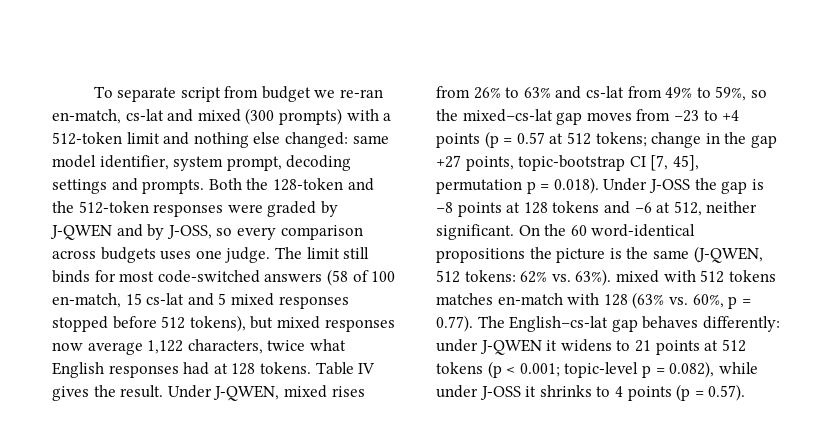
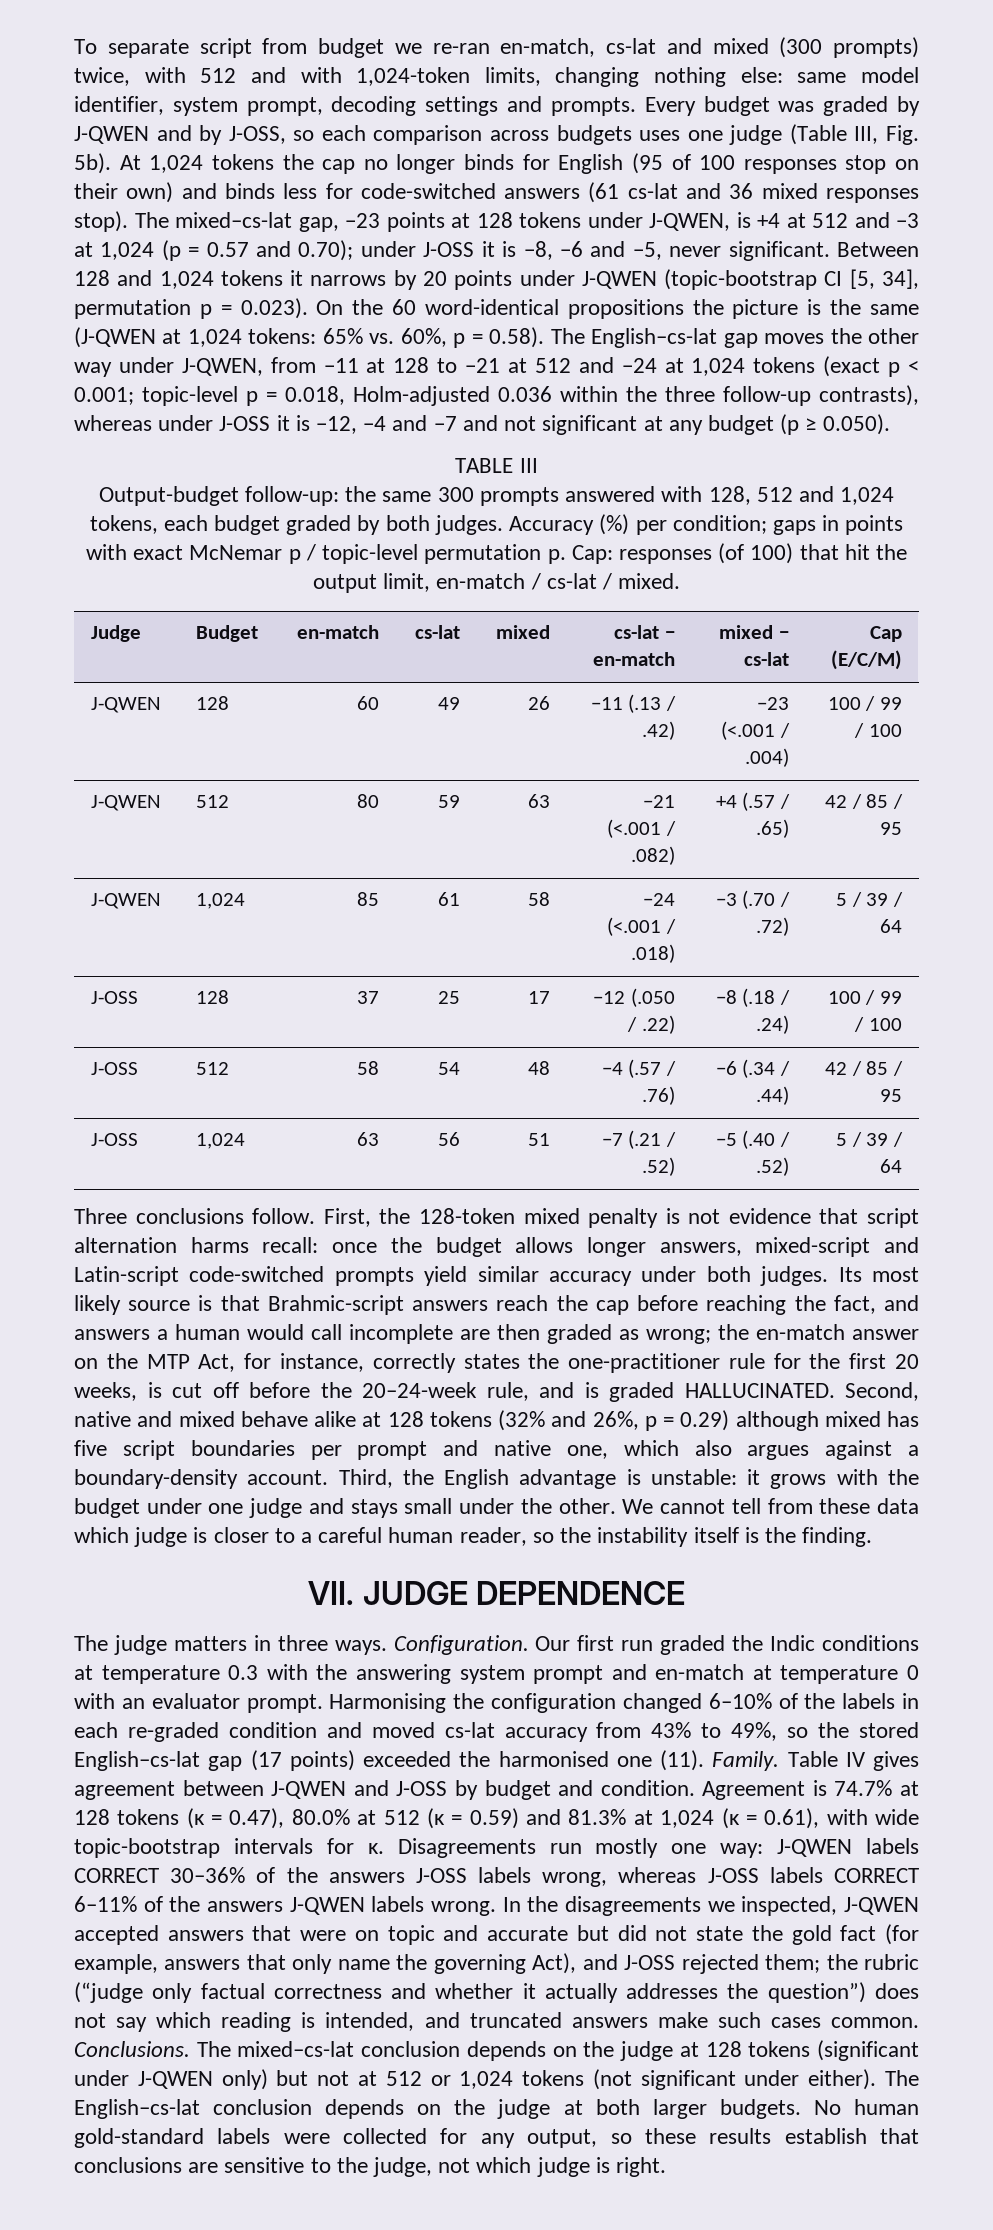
[346,109,392,121] [52,132,348,148] with a 512-token limit and nothing else changed: -> [74,67,783,87] twice, with 512 and with 1,024-token limits, changing nothing else:
[208,178,374,191] [52,201,263,217] Both the 128-token and the 512-token responses were -> [644,96,815,116] Every budget was
[236,227,276,240] every -> [321,125,366,141] each
[225,247,370,263] [52,269,396,286] [52,293,349,309] [52,315,395,332] [52,339,346,355] [52,362,376,378] [52,385,365,401] [436,86,767,101] [436,109,740,125] [436,131,777,148] [436,155,699,171] [436,177,764,194] [436,201,758,217] [436,224,514,240] judge. The limit still binds for most code-switched answers (58 of 100 en-match, 15 cs-lat and 5 mixed responses stopped before 512 tokens), but mixed responses now average 1,122 characters, twice what English responses had at 128 tokens. Table IV gives the result. Under J-QWEN, mixed rises from 26% to 63% and cs-lat from 49% to 59%, so the mixed–cs-lat gap moves from −23 to +4 points (p = 0.57 at 512 tokens; change in the gap +27 points, topic-bootstrap CI [7, 45], permutation p = 0.018). Under J-OSS the gap is −8 points at 128 tokens and −6 at 512, neither significant. -> [729,124,919,145] [74,153,919,174] [74,182,919,203] [74,211,919,232] [74,240,919,261] [74,269,920,290] [74,298,308,319] judge (Table III, Fig. 5b). At 1,024 tokens the cap no longer binds for English (95 of 100 responses stop on their own) and binds less for code-switched answers (61 cs-lat and 36 mixed responses stop). The mixed–cs-lat gap, −23 points at 128 tokens under J-QWEN, is +4 at 512 and −3 at 1,024 (p = 0.57 and 0.70); under J-OSS it is −8, −6 and −5, never significant. Between 128 and 1,024 tokens it narrows by 20 points under J-QWEN (topic-bootstrap CI [5, 34], permutation p = 0.023).
[693,246,763,263] [436,269,776,286] [436,292,665,309] (J-QWEN, 512 tokens: 62% vs. 63%). mixed with 512 tokens matches en-match with 128 (63% -> [74,327,363,348] (J-QWEN at 1,024 tokens: 65%
[436,315,473,332] 0.77). -> [489,327,545,348] 0.58).
[642,316,780,332] [436,339,746,355] [436,361,502,378] behaves differently: under J-QWEN it widens to 21 points at 512 tokens (p -> [764,328,919,344] [74,356,901,377] moves the other way under J-QWEN, from −11 at 128 to −21 at 512 and −24 at 1,024 tokens (exact p
[669,361,758,378] [436,384,746,401] 0.082), while under J-OSS it shrinks to 4 points (p = 0.57). -> [285,385,919,406] [74,414,890,435] [455,458,538,473] [98,486,895,506] [89,514,904,535] [86,543,907,564] [312,573,681,593] [91,625,142,642] [196,625,259,642] [296,625,379,639] [414,625,460,639] [495,625,550,639] [614,625,675,639] [592,652,675,666] [719,625,789,639] [743,652,789,666] [869,626,902,642] [830,650,902,670] [91,697,162,713] [196,696,230,710] [356,696,379,710] [437,697,460,710] [527,696,550,710] [590,694,676,713] [641,721,675,740] [756,697,789,710] [721,721,790,740] [744,748,789,767] [827,696,902,711] [854,723,902,738] [91,795,162,811] [196,795,230,808] [356,794,379,808] [437,795,460,808] [527,794,550,808] [642,795,675,808] [607,819,676,838] [630,846,675,865] [715,792,790,811] [755,819,789,838] [824,794,903,809] [879,822,902,835] [91,893,162,909] [196,893,246,909] [356,892,379,906] [437,892,460,906] [527,892,550,906] [642,893,675,906] [607,917,676,936] [630,944,675,963] [715,890,790,909] [755,917,789,936] [835,892,903,907] [879,919,902,933] [91,991,139,1004] [196,990,230,1004] [356,991,379,1004] [437,991,460,1004] [527,991,550,1004] [593,988,675,1007] [627,1015,675,1034] [715,988,790,1007] [755,1015,789,1034] [827,990,902,1005] [854,1017,902,1032] [91,1062,139,1075] [196,1062,230,1075] [356,1061,379,1075] [437,1062,460,1075] [527,1061,550,1075] [601,1059,676,1078] [641,1086,675,1105] [715,1059,790,1078] [755,1086,789,1105] [824,1061,903,1076] [879,1089,902,1102] [91,1133,139,1146] [196,1133,246,1149] [356,1132,379,1146] [437,1132,460,1146] [527,1133,550,1146] [601,1130,676,1149] [641,1157,675,1176] [715,1130,790,1149] [755,1157,789,1176] [835,1132,903,1147] [879,1159,902,1173] [74,1208,920,1228] [74,1237,920,1257] [74,1266,919,1286] [74,1295,920,1315] [74,1324,919,1344] [74,1353,920,1373] [74,1382,919,1402] [74,1410,919,1431] [74,1440,920,1460] [74,1469,919,1489] [74,1498,920,1518] [74,1527,873,1547] [307,1581,686,1605] [74,1635,919,1655] [74,1664,920,1684] [74,1693,920,1713] [74,1722,919,1742] [74,1750,919,1771] [74,1780,920,1800] [74,1808,919,1829] [74,1838,919,1858] [74,1867,919,1887] [74,1896,919,1916] [74,1924,920,1945] [74,1953,919,1974] [74,1982,919,2003] [74,2012,919,2032] [74,2040,920,2061] [74,2069,920,2090] [74,2099,919,2119] [74,2128,920,2148] [74,2157,667,2177] 0.018, Holm-adjusted 0.036 within the three follow-up contrasts), whereas under J-OSS it is −12, −4 and −7 and not significant at any budget (p ≥ 0.050). // TABLE III // Output-budget follow-up: the same 300 prompts answered with 128, 512 and 1,024 tokens, each budget graded by both judges. Accuracy (%) per condition; gaps in points with exact McNemar p / topic-level permutation p. Cap: responses (of 100) that hit the output limit, en-match / cs-lat / mixed. // Judge | Budget | en-match | cs-lat | mixed | cs-lat − en-match | mixed − cs-lat | Cap (E/C/M) // J-QWEN | 128 | 60 | 49 | 26 | −11 (.13 / .42) | −23 (<.001 / .004) | 100 / 99 / 100 // J-QWEN | 512 | 80 | 59 | 63 | −21 (<.001 / .082) | +4 (.57 / .65) | 42 / 85 / 95 // J-QWEN | 1,024 | 85 | 61 | 58 | −24 (<.001 / .018) | −3 (.70 / .72) | 5 / 39 / 64 // J-OSS | 128 | 37 | 25 | 17 | −12 (.050 / .22) | −8 (.18 / .24) | 100 / 99 / 100 // J-OSS | 512 | 58 | 54 | 48 | −4 (.57 / .76) | −6 (.34 / .44) | 42 / 85 / 95 // J-OSS | 1,024 | 63 | 56 | 51 | −7 (.21 / .52) | −5 (.40 / .52) | 5 / 39 / 64 // Three conclusions follow. First, the 128-token mixed penalty is not evidence that script alternation harms recall: once the budget allows longer answers, mixed-script and Latin-script code-switched prompts yield similar accuracy under both judges. Its most likely source is that Brahmic-script answers reach the cap before reaching the fact, and answers a human would call incomplete are then graded as wrong; the en-match answer on the MTP Act, for instance, correctly states the one-practitioner rule for the first 20 weeks, is cut off before the 20–24-week rule, and is graded HALLUCINATED. Second, native and mixed behave alike at 128 tokens (32% and 26%, p = 0.29) although mixed has five script boundaries per prompt and native one, which also argues against a boundary-density account. Third, the English advantage is unstable: it grows with the budget under one judge and stays small under the other. We cannot tell from these data which judge is closer to a careful human reader, so the instability itself is the finding. // VII. JUDGE DEPENDENCE // The judge matters in three ways. Configuration. Our first run graded the Indic conditions at temperature 0.3 with the answering system prompt and en-match at temperature 0 with an evaluator prompt. Harmonising the configuration changed 6–10% of the labels in each re-graded condition and moved cs-lat accuracy from 43% to 49%, so the stored English–cs-lat gap (17 points) exceeded the harmonised one (11). Family. Table IV gives agreement between J-QWEN and J-OSS by budget and condition. Agreement is 74.7% at 128 tokens (κ = 0.47), 80.0% at 512 (κ = 0.59) and 81.3% at 1,024 (κ = 0.61), with wide topic-bootstrap intervals for κ. Disagreements run mostly one way: J-QWEN labels CORRECT 30–36% of the answers J-OSS labels wrong, whereas J-OSS labels CORRECT 6–11% of the answers J-QWEN labels wrong. In the disagreements we inspected, J-QWEN accepted answers that were on topic and accurate but did not state the gold fact (for example, answers that only name the governing Act), and J-OSS rejected them; the rubric (“judge only factual correctness and whether it actually addresses the question”) does not say which reading is intended, and truncated answers make such cases common. Conclusions. The mixed–cs-lat conclusion depends on the judge at 128 tokens (significant under J-QWEN only) but not at 512 or 1,024 tokens (not significant under either). The English–cs-lat conclusion depends on the judge at both larger budgets. No human gold-standard labels were collected for any output, so these results establish that conclusions are sensitive to the judge, not which judge is right.

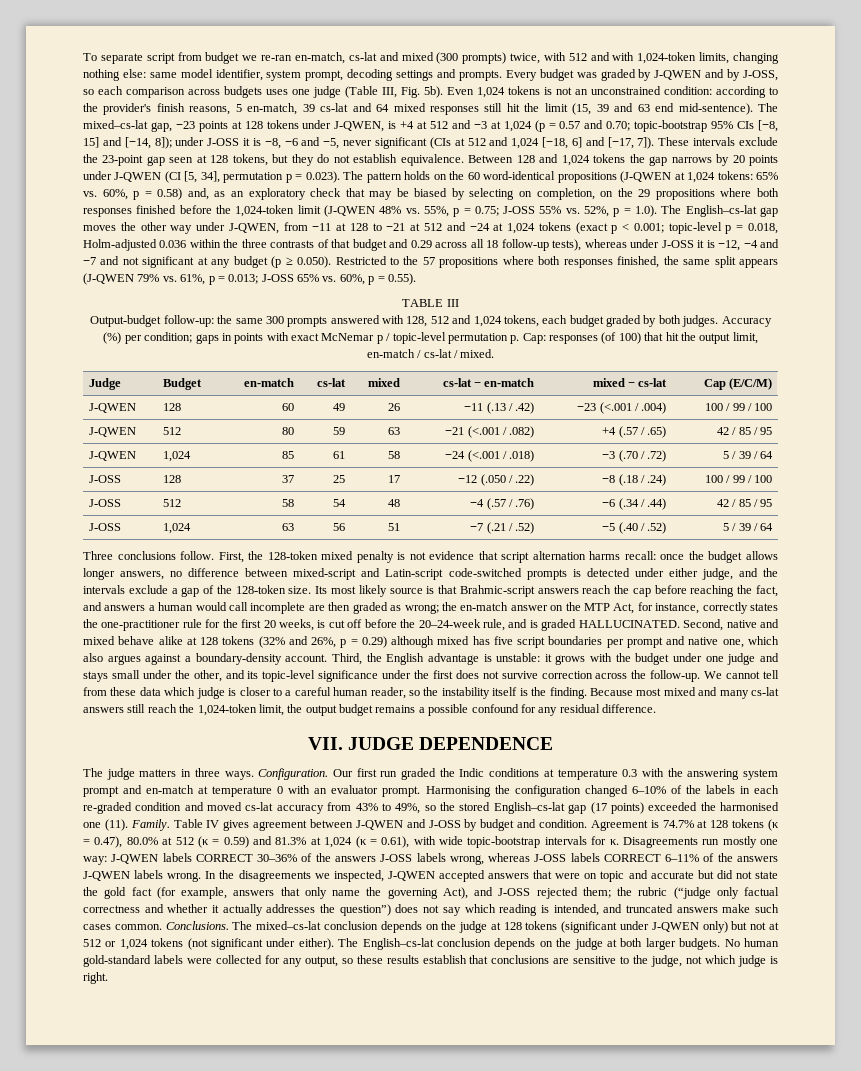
[119,153,919,174] [74,182,754,203] At 1,024 tokens the cap no longer binds for English (95 of 100 responses stop on their own) and binds less for code-switched answers (61 cs-lat and 36 -> [447,86,778,98] [83,103,390,115] Even 1,024 tokens is not an unconstrained condition: according to the provider's finish reasons, 5 en-match, 39 cs-lat and 64
[74,211,128,232] stop). -> [484,103,753,115] still hit the limit (15, 39 and 63 end mid-sentence).
[298,240,354,261] 0.70); -> [606,120,778,132] [83,137,172,149] 0.70; topic-bootstrap 95% CIs [−8, 15] and [−14, 8]);
[728,241,830,261] significant. -> [375,137,778,149] [83,154,464,166] significant (CIs at 512 and 1,024 [−18, 6] and [−17, 7]). These intervals exclude the 23-point gap seen at 128 tokens, but they do not establish equivalence.
[290,270,304,286] it -> [629,154,668,166] the gap
[664,269,843,290] (topic-bootstrap CI -> [164,171,181,183] (CI
[316,299,919,319] On the 60 word-identical propositions the picture is the same -> [343,171,617,183] The pattern holds on the 60 word-identical propositions
[489,327,545,348] 0.58). -> [157,188,780,200] [83,205,658,217] 0.58) and, as an exploratory check that may be biased by selecting on completion, on the 29 propositions where both responses finished before the 1,024-token limit (J-QWEN 48% vs. 55%, p = 0.75; J-OSS 55% vs. 52%, p = 1.0).
[723,385,919,406] follow-up contrasts), -> [270,239,582,251] contrasts of that budget and 0.29 across all 18 follow-up tests),
(890, 424) none -> [335,256,779,268] [83,273,416,285] Restricted to the 57 propositions where both responses finished, the same split appears (J-QWEN 79% vs. 61%, p = 0.013; J-OSS 65% vs. 60%, p = 0.55).
(742, 1249) none -> [170,568,289,577] no difference between
[424,1266,829,1286] yield similar accuracy under both judges. -> [572,568,778,580] [83,585,312,597] is detected under either judge, and the intervals exclude a gap of the 128-token size.
[558,1498,616,1514] other. -> [193,670,701,682] other, and its topic-level significance under the first does not survive correction across the follow-up.
(873, 1537) none -> [589,687,779,699] [83,704,656,716] Because most mixed and many cs-lat answers still reach the 1,024-token limit, the output budget remains a possible confound for any residual difference.

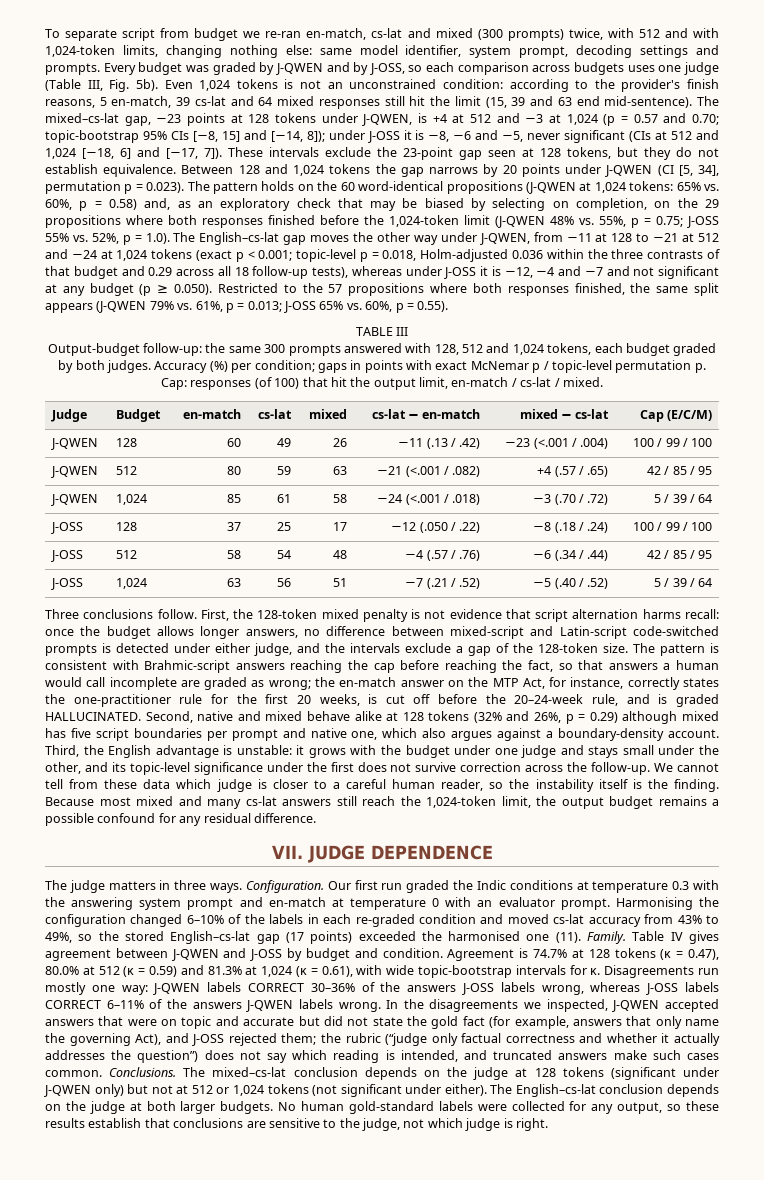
[315,585,458,597] Its most likely source is that -> [633,643,719,656] [45,660,139,670] The pattern is consistent with
[582,585,612,594] reach -> [290,660,343,673] reaching
[83,602,102,611] and -> [558,660,604,670] so that
[328,602,351,611] then -> (200, 683) none

